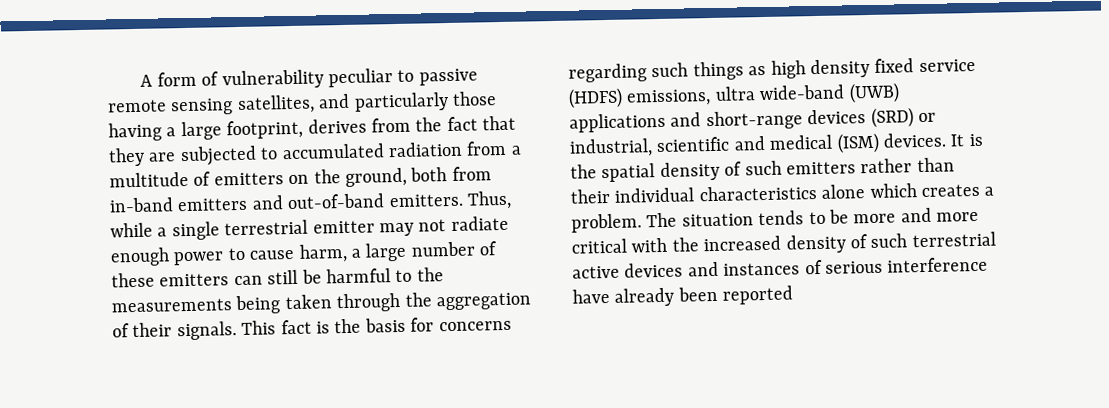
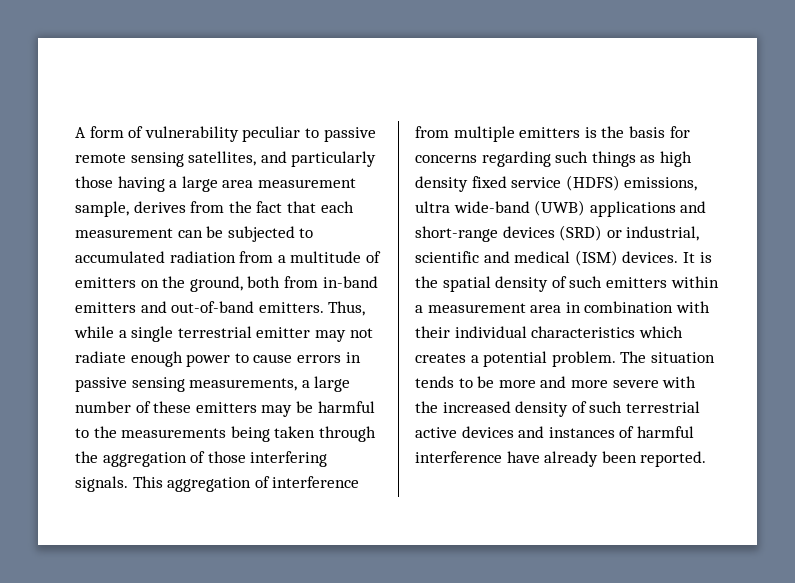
[226,119,304,140] footprint, -> [222,178,356,188] [75,201,129,217] area measurement sample,
[108,147,177,167] they are -> [320,201,354,213] [75,226,224,238] each measurement can be
[298,243,348,263] harm, -> [296,352,361,363] [75,377,298,392] errors in passive sensing measurements,
[233,269,299,286] can still -> [261,405,293,417] may
[132,319,312,341] their signals. This fact -> [207,451,328,467] [75,476,360,492] [415,126,581,142] those interfering signals. This aggregation of interference from multiple emitters
[860,157,955,174] rather than -> [670,276,719,288] [415,301,710,313] within a measurement area in combination with
[821,184,866,199] alone -> (636, 332) none
(995, 191) none -> [483,351,548,367] potential
[571,238,627,254] critical -> [612,380,659,388] severe
[825,260,883,274] serious -> [636,426,694,438] harmful
[722,285,794,305] reported -> [640,451,707,467] reported.

